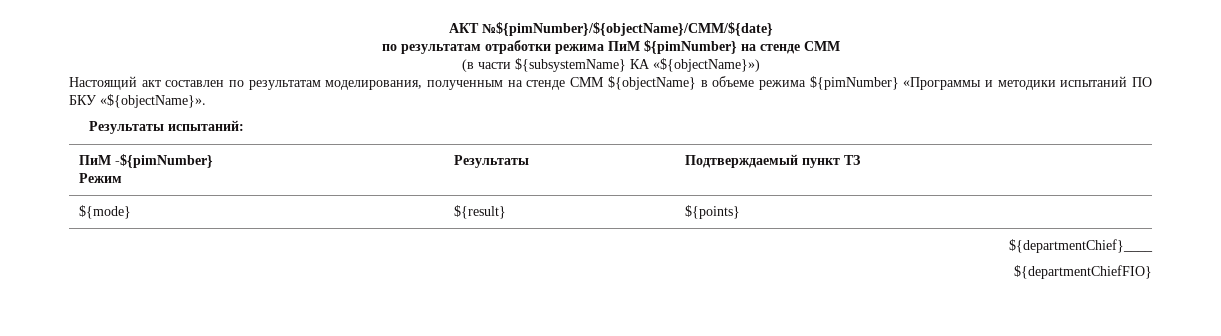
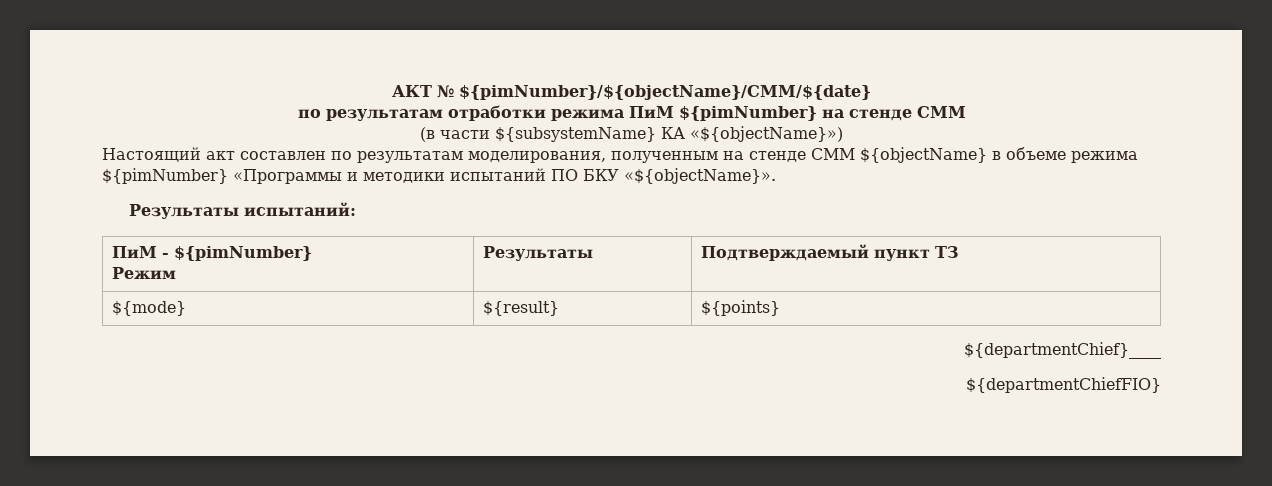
[481,22,773,36] №${pimNumber}/${objectName}/СММ/${date} -> [437,85,871,100] № ${pimNumber}/${objectName}/СММ/${date}
[115,154,214,168] -${pimNumber} -> [161,246,312,261] - ${pimNumber}

